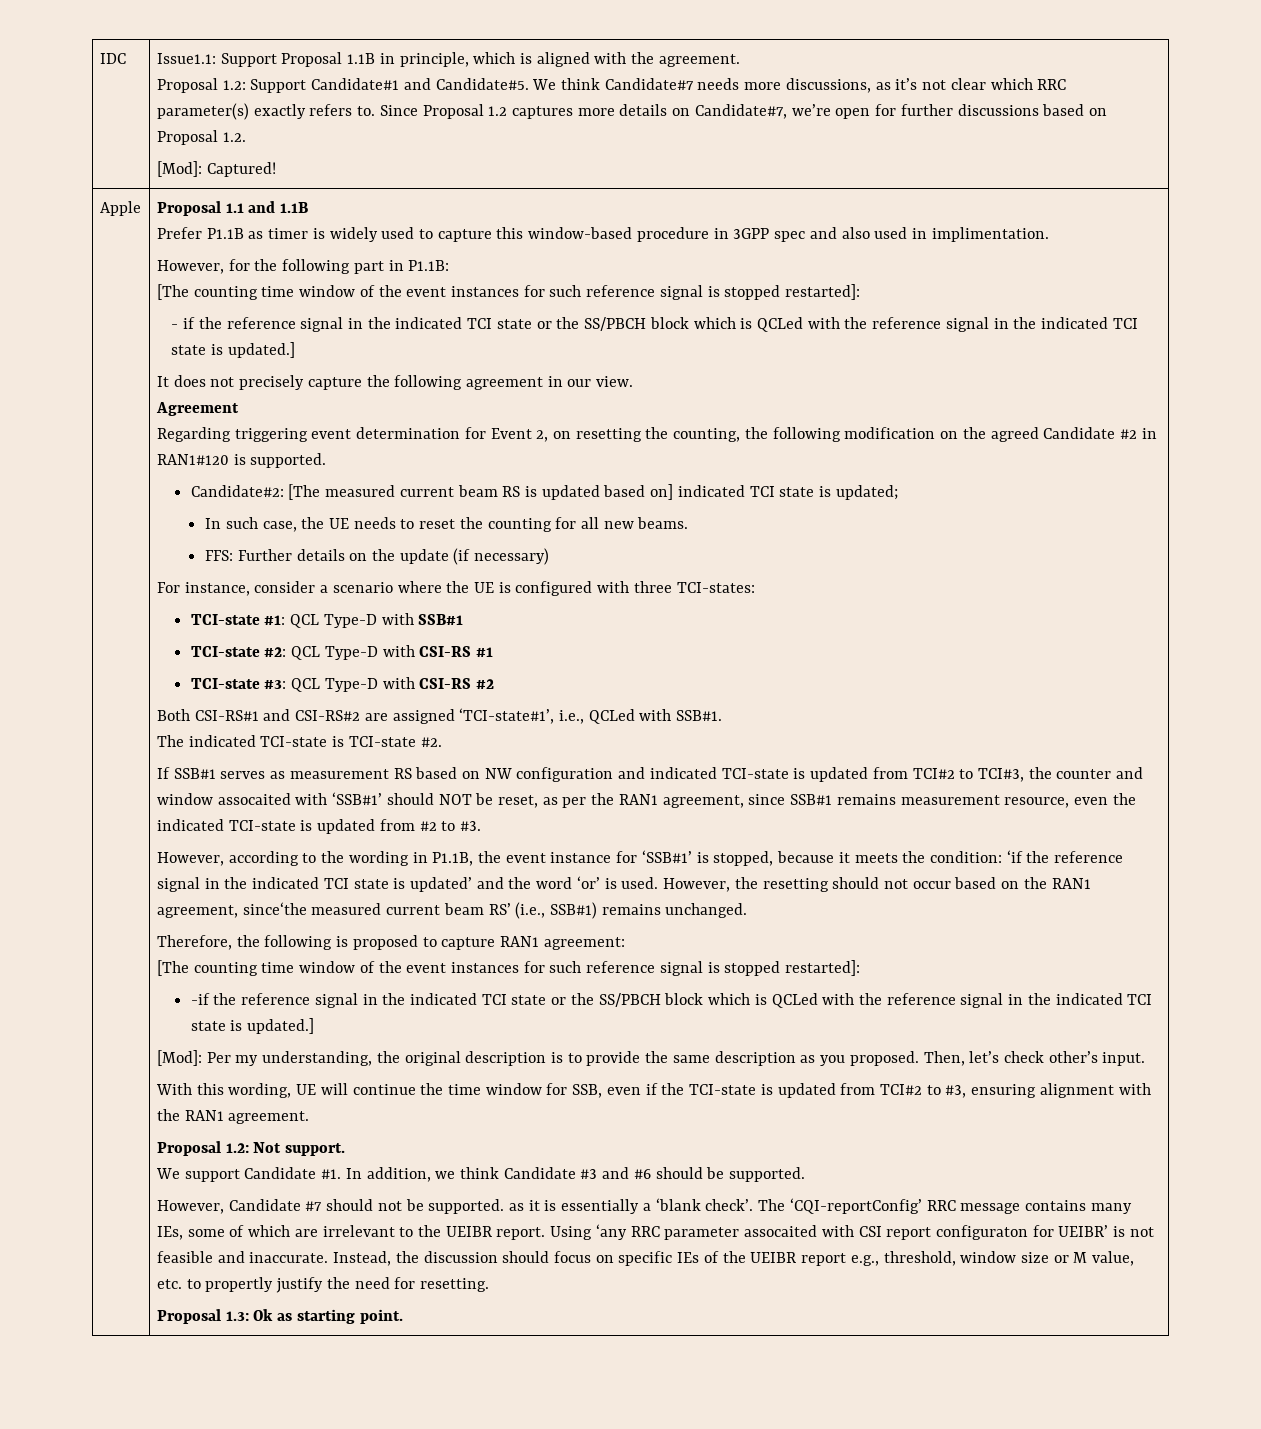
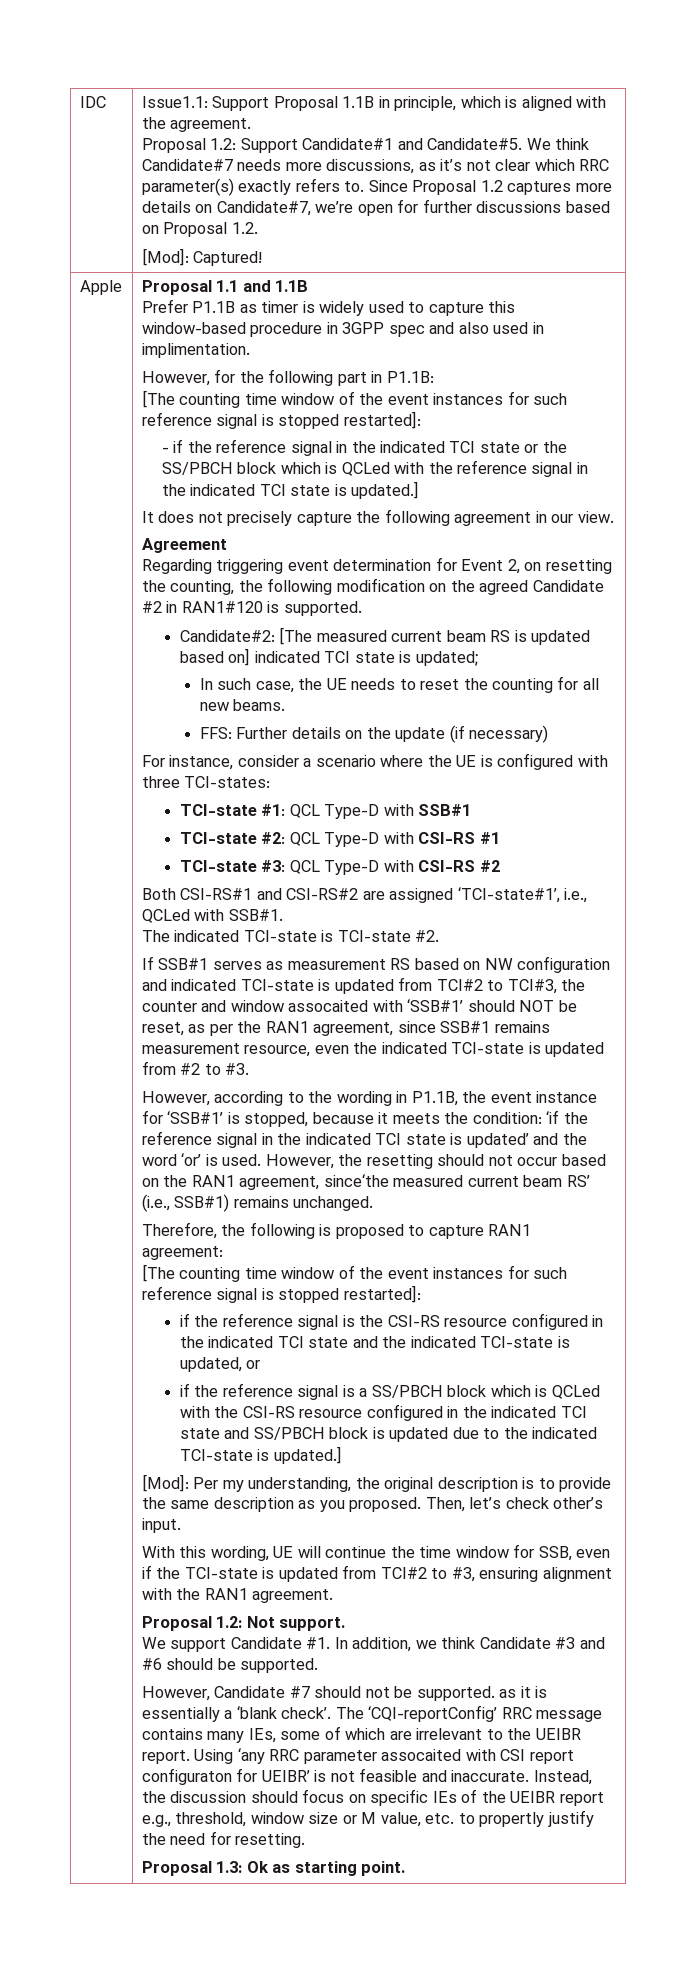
[190,993,1153,1008] [190,1021,226,1031] -if the reference signal in the indicated TCI state or the SS/PBCH block which is QCLed with the reference signal in the indicated TCI state -> [179,1313,604,1330] [179,1336,570,1348] [179,1357,261,1372] [179,1383,600,1400] [179,1404,587,1421] [179,1427,598,1442] [179,1449,253,1461] if the reference signal is the CSI-RS resource configured in the indicated TCI state and the indicated TCI-state is updated, or // if the reference signal is a SS/PBCH block which is QCLed with the CSI-RS resource configured in the indicated TCI state and SS/PBCH block is updated due to the indicated TCI-state

